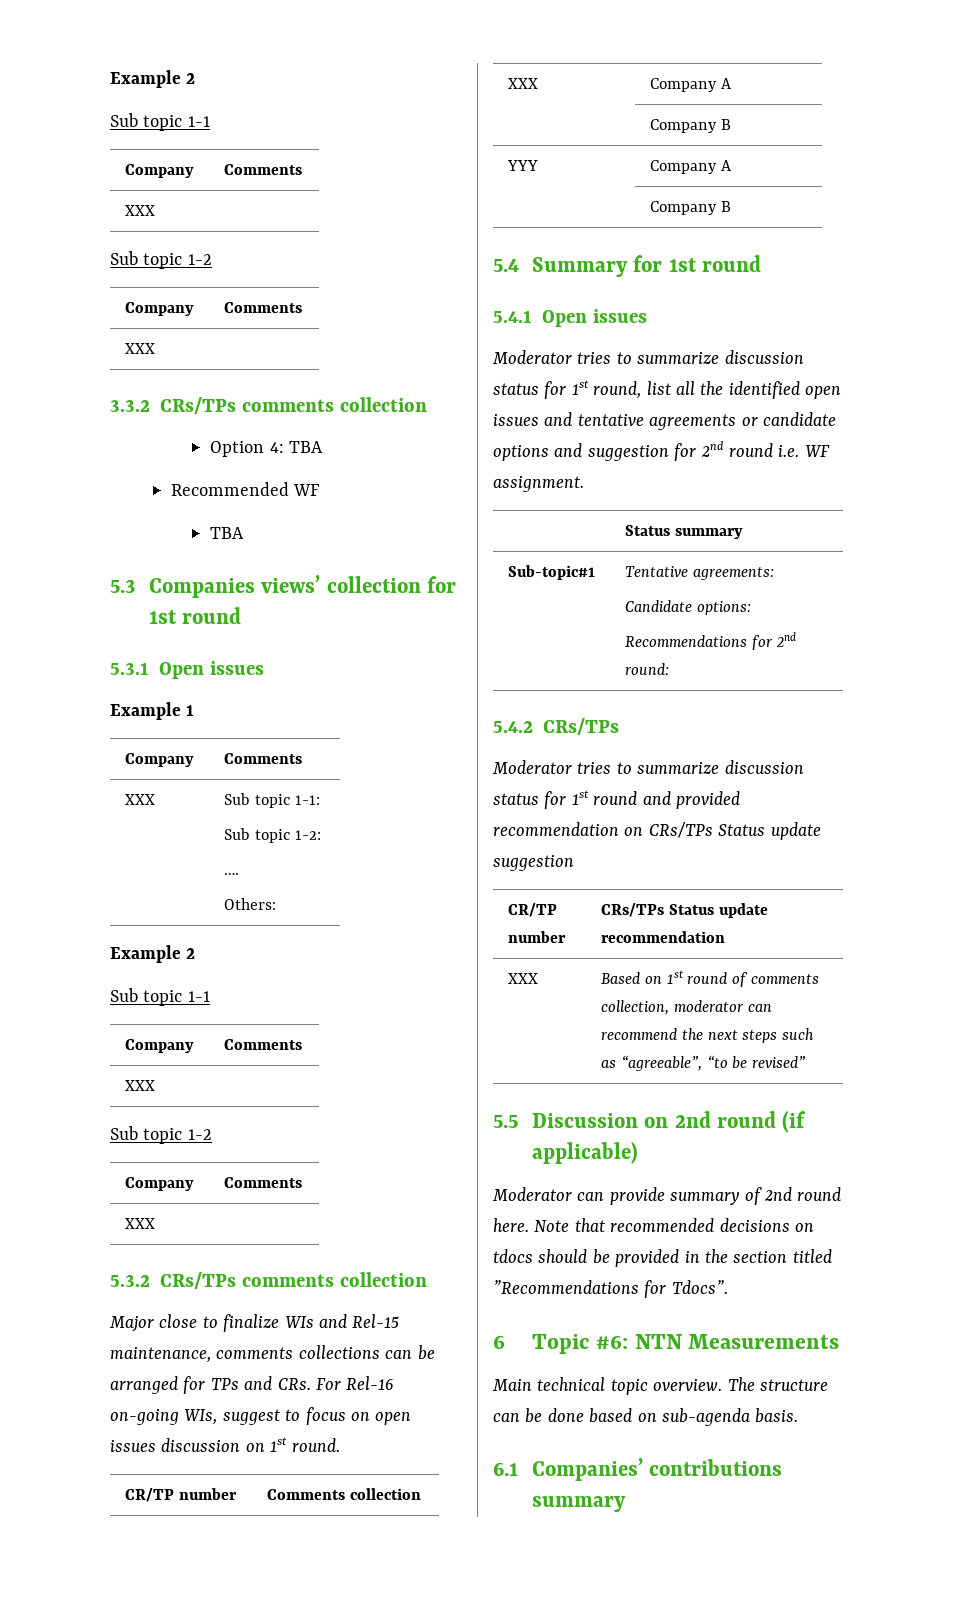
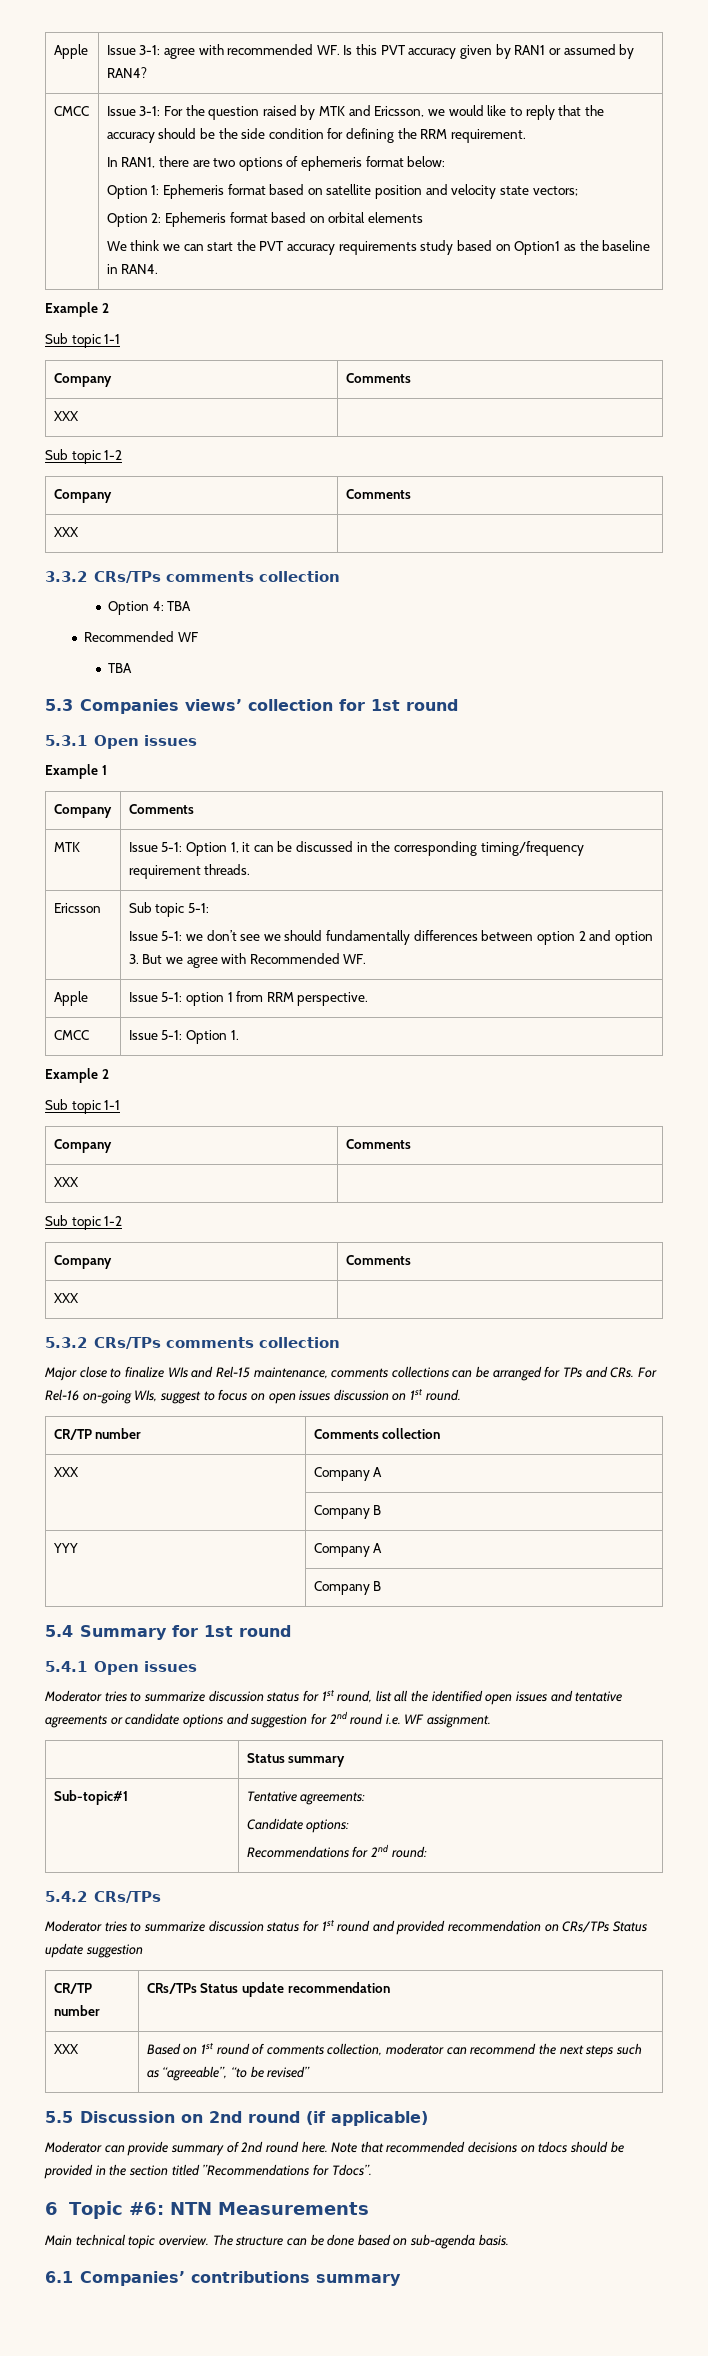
(110, 79) none -> [53,44,88,59] [106,44,635,59] [106,67,147,78] [53,106,89,116] [106,105,604,120] [106,128,527,143] [106,156,446,171] [106,184,578,199] [106,212,424,227] [106,240,651,255] [106,264,159,274] Apple | Issue 3-1: agree with recommended WF. Is this PVT accuracy given by RAN1 or assumed by RAN4? // CMCC | Issue 3-1: For the question raised by MTK and Ericsson, we would like to reply that the accuracy should be the side condition for defining the RRM requirement. // In RAN1, there are two options of ephemeris format below: // Option 1: Ephemeris format based on satellite position and velocity state vectors; // Option 2: Ephemeris format based on orbital elements // We think we can start the PVT accuracy requirements study based on Option1 as the baseline in RAN4. //
[124,794,155,805] [223,793,320,808] [223,828,321,843] [223,873,239,875] [223,898,276,910] XXX | Sub topic 1-1: // Sub topic 1-2: // …. // Others: -> [53,842,80,852] [128,841,584,856] [128,864,251,879] [53,903,101,913] [128,902,209,917] [128,930,653,945] [128,953,367,968] [53,991,88,1006] [128,991,369,1006] [53,1030,89,1040] [128,1030,239,1044] MTK | Issue 5-1: Option 1, it can be discussed in the corresponding timing/frequency requirement threads. // Ericsson | Sub topic 5-1: // Issue 5-1: we don’t see we should fundamentally differences between option 2 and option 3. But we agree with Recommended WF. // Apple | Issue 5-1: option 1 from RRM perspective. // CMCC | Issue 5-1: Option 1.

